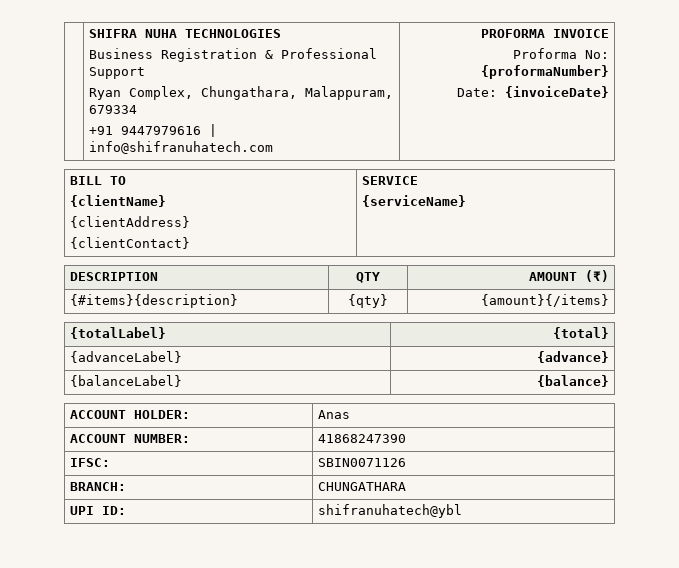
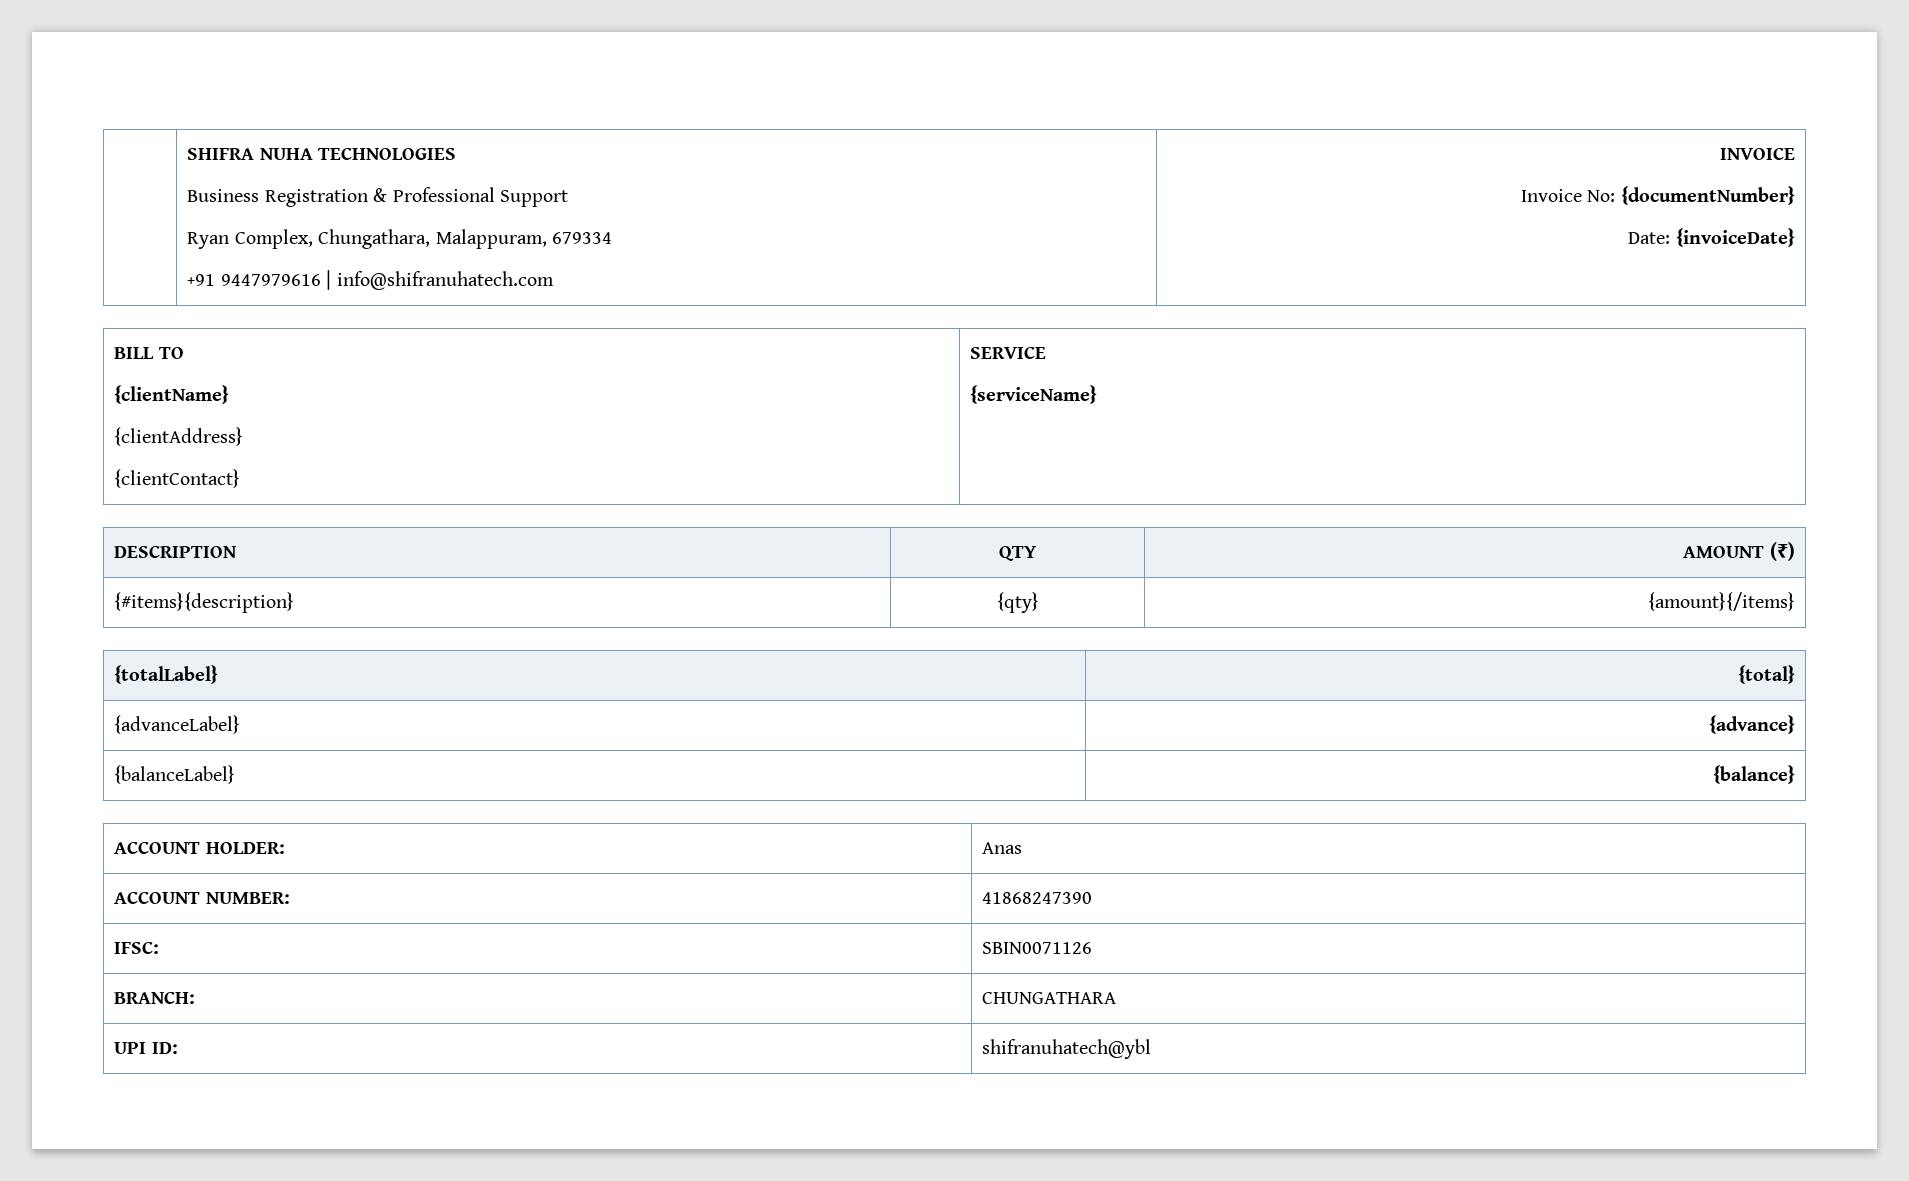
[480,29,545,38] PROFORMA -> (554, 280) none
[512,48,609,59] [480,65,609,79] Proforma No: {proformaNumber} -> [1520,186,1795,205] Invoice No: {documentNumber}

